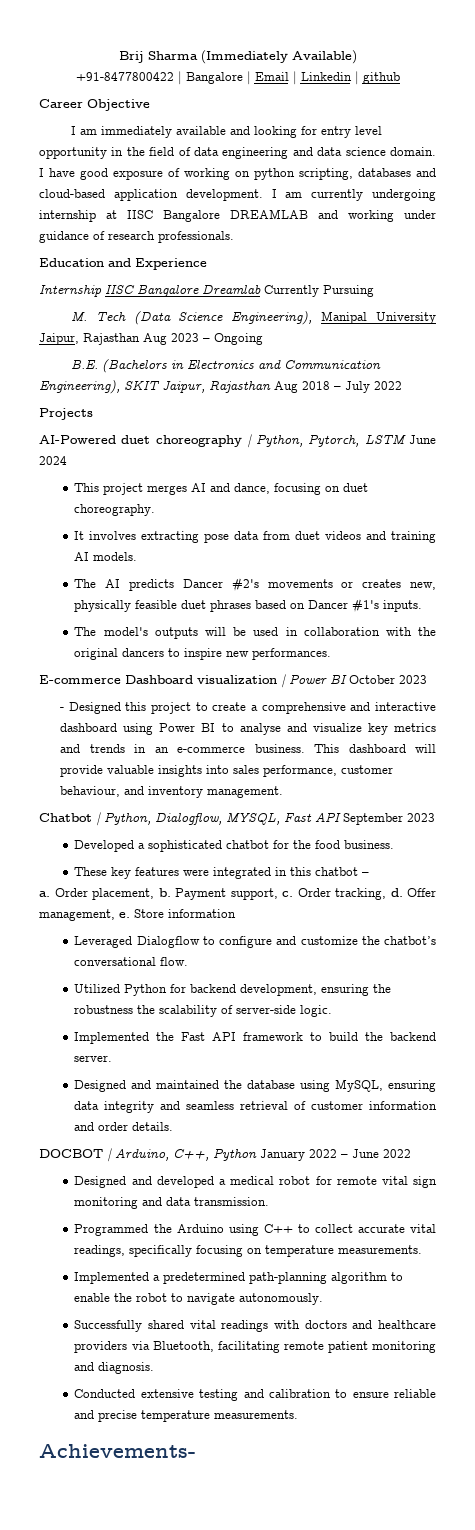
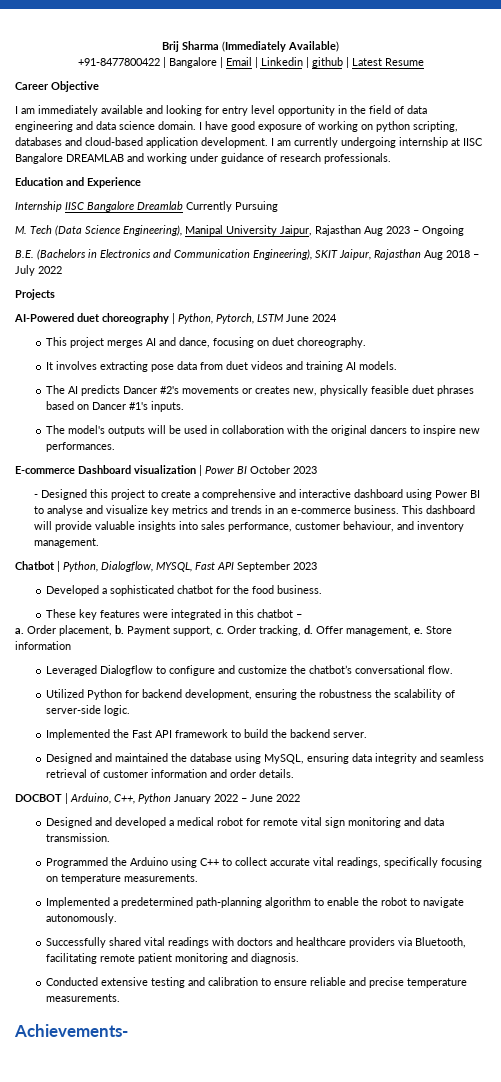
(400, 78) none -> [345,57,424,68] | Latest Resume

